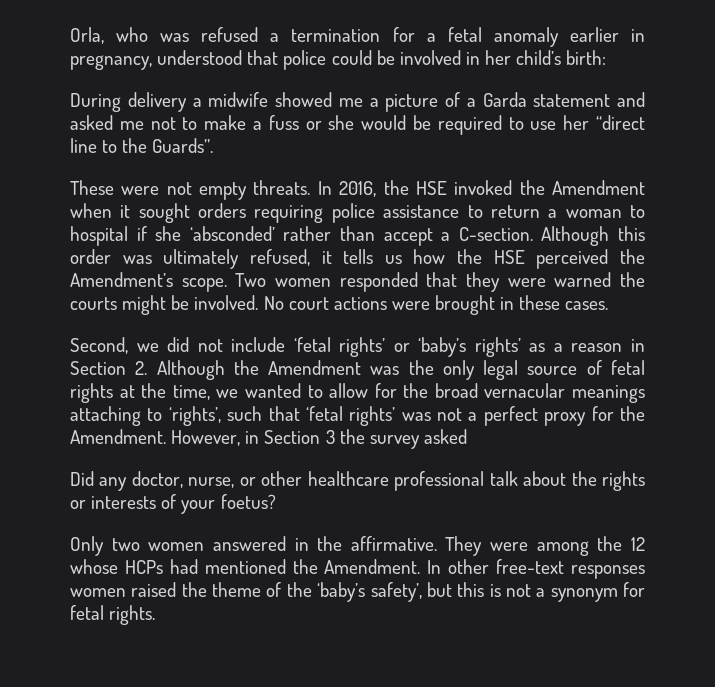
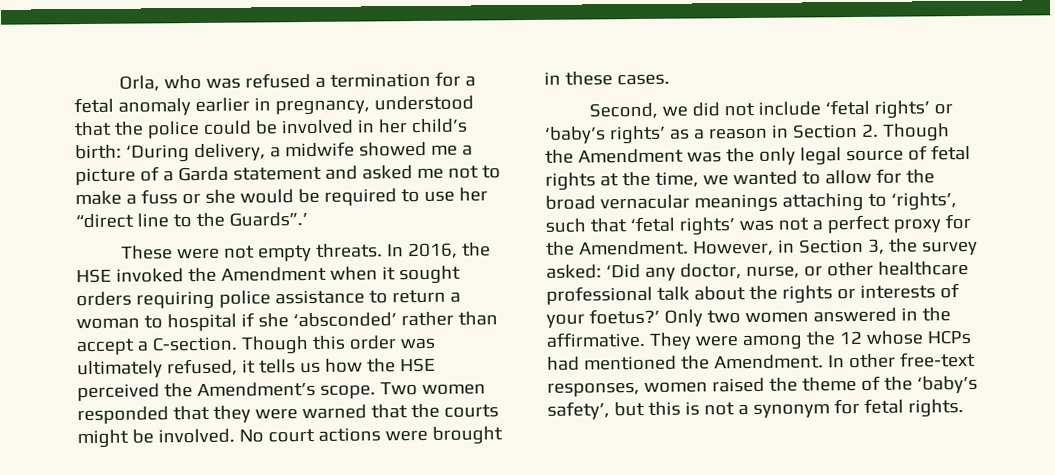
(279, 57) none -> [113,121,144,136] the
[70,92,187,112] // During delivery -> [125,143,266,163] ‘During delivery,
[152,138,214,153] Guards”. -> [228,211,308,227] Guards”.’
[541,226,610,246] Although -> [240,335,309,355] Though
(612, 279) none -> [370,404,408,419] that
[156,360,225,380] Although -> [881,123,950,142] Though
[325,430,335,444] 3 -> [867,238,885,255] 3,
[423,429,467,444] [70,471,94,486] asked // Did -> [546,263,641,279] asked: ‘Did
[220,494,276,509] foetus? // -> [588,308,660,325] foetus?’
[571,565,646,579] responses -> [547,381,640,397] responses,

